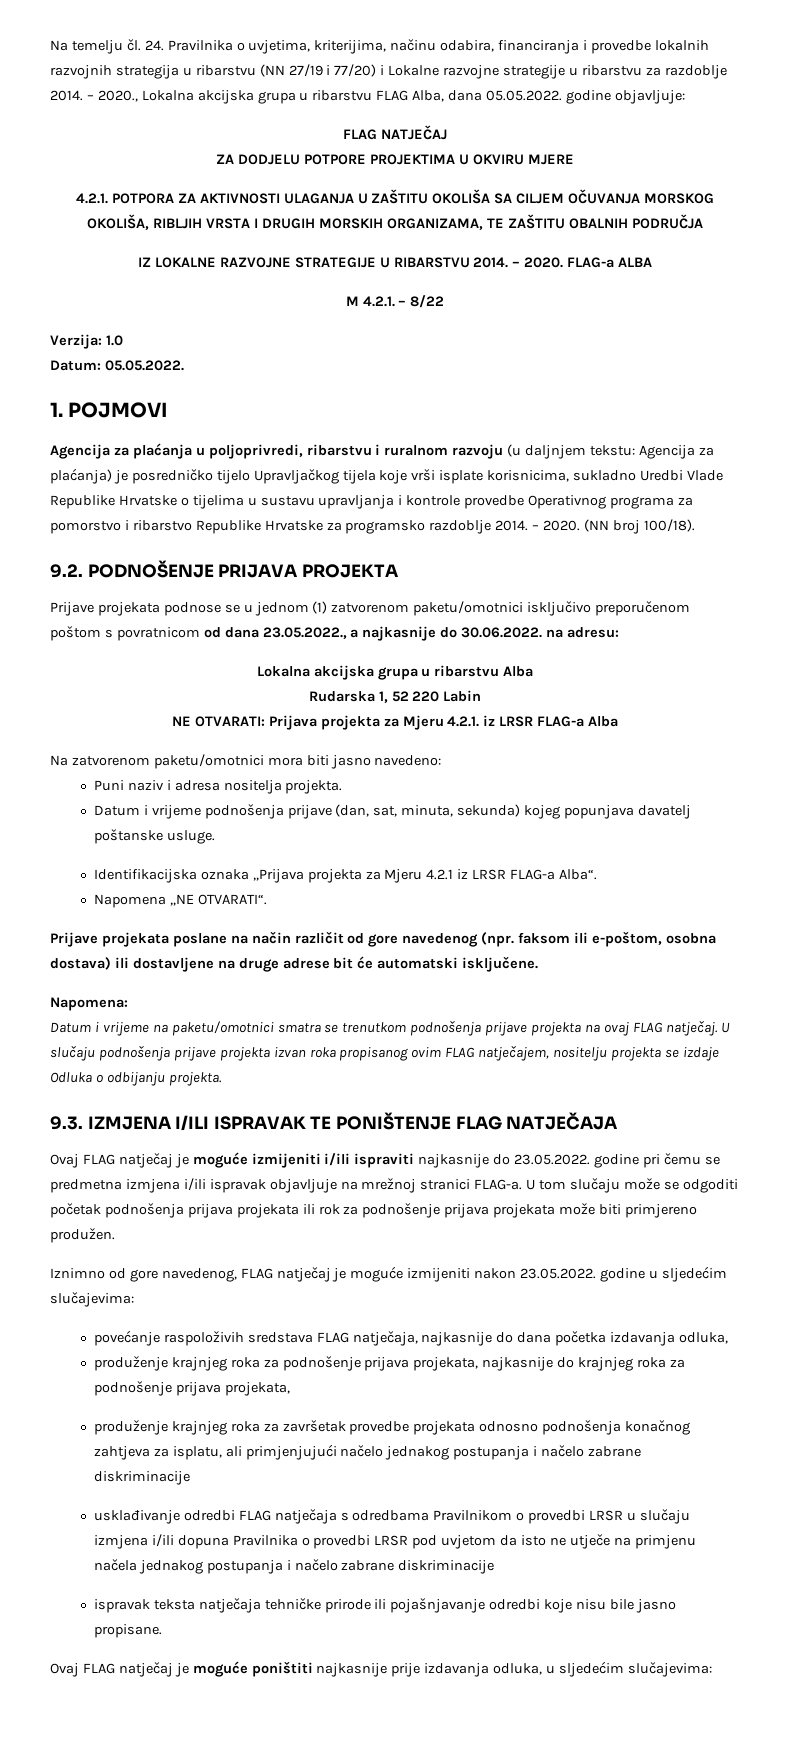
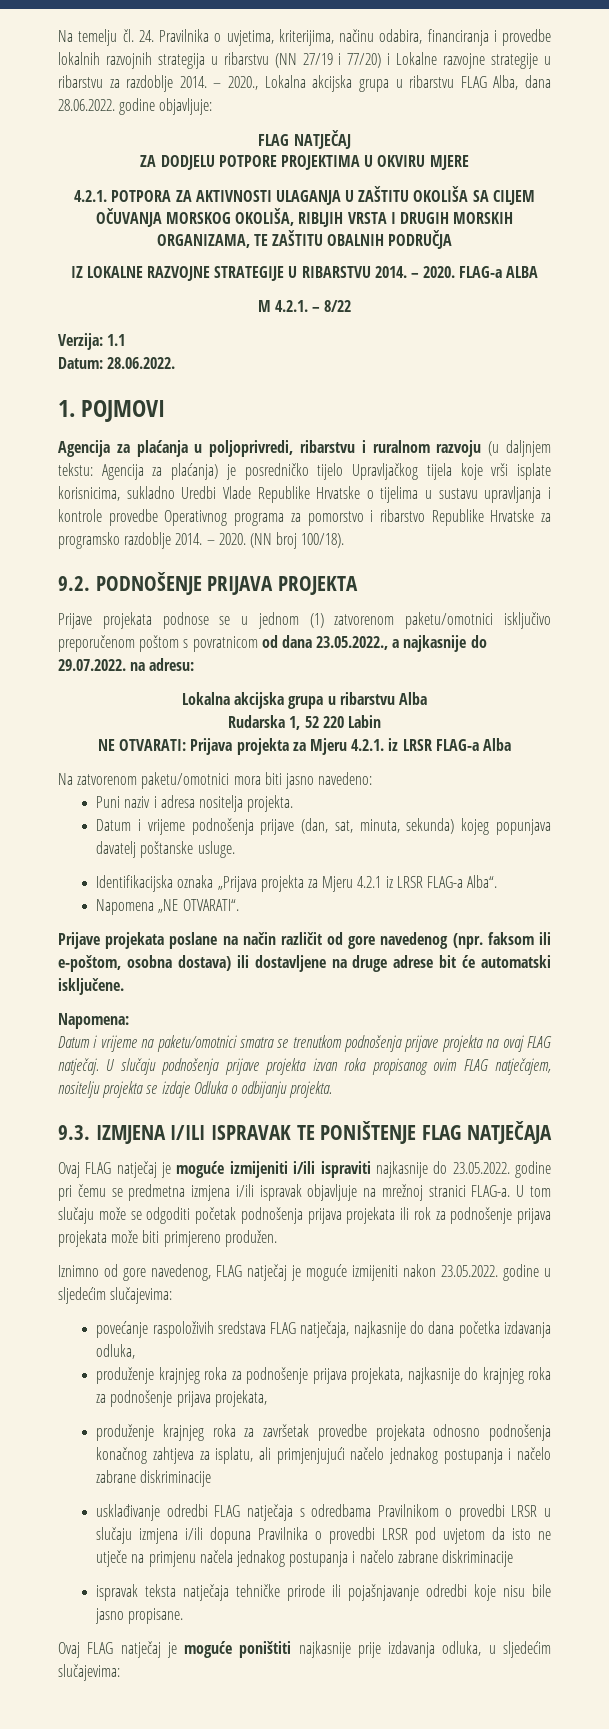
[486,90,563,101] 05.05.2022. -> [58,99,115,111] 28.06.2022.
[105,335,123,346] 1.0 -> [107,334,126,346] 1.1
[104,360,184,371] 05.05.2022. -> [107,357,176,369] 28.06.2022.
[461,627,543,638] 30.06.2022. -> [58,659,126,671] 29.07.2022.

